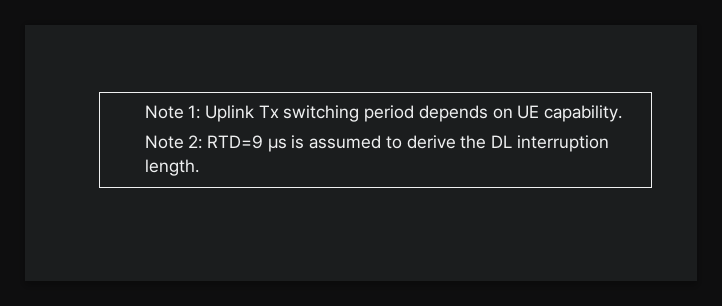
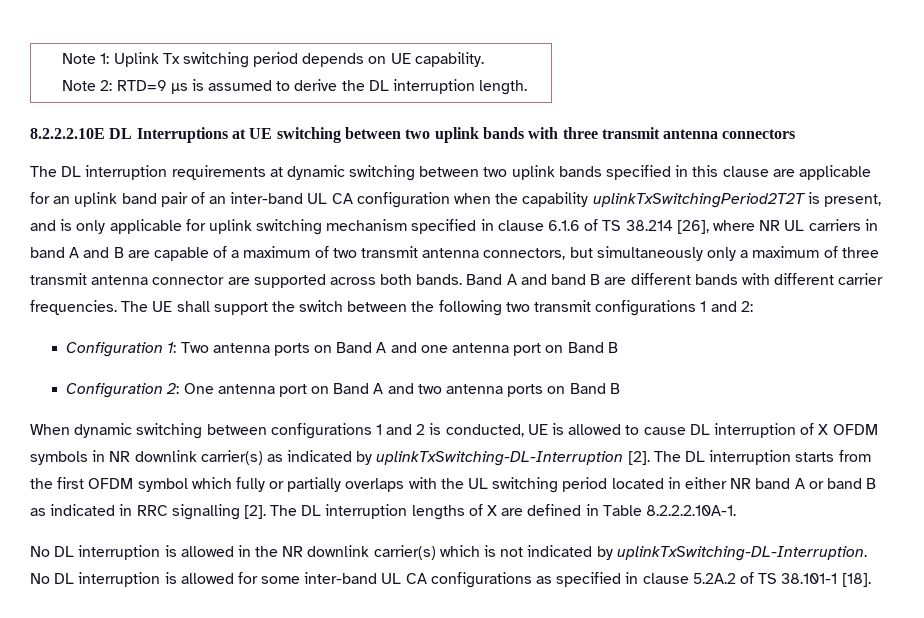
(199, 167) none -> [30,127,796,143] [30,165,871,181] [30,192,881,208] [30,219,878,235] [30,246,879,261] [30,273,884,288] [30,300,753,316] [66,342,618,357] [66,383,620,398] [30,423,878,439] [30,450,871,466] [30,477,877,493] [30,504,736,520] [30,545,867,561] [30,572,871,588] // 8.2.2.2.10E DL Interruptions at UE switching between two uplink bands with three transmit antenna connectors // The DL interruption requirements at dynamic switching between two uplink bands specified in this clause are applicable for an uplink band pair of an inter-band UL CA configuration when the capability uplinkTxSwitchingPeriod2T2T is present, and is only applicable for uplink switching mechanism specified in clause 6.1.6 of TS 38.214 [26], where NR UL carriers in band A and B are capable of a maximum of two transmit antenna connectors, but simultaneously only a maximum of three transmit antenna connector are supported across both bands. Band A and band B are different bands with different carrier frequencies. The UE shall support the switch between the following two transmit configurations 1 and 2: // Configuration 1: Two antenna ports on Band A and one antenna port on Band B // Configuration 2: One antenna port on Band A and two antenna ports on Band B // When dynamic switching between configurations 1 and 2 is conducted, UE is allowed to cause DL interruption of X OFDM symbols in NR downlink carrier(s) as indicated by uplinkTxSwitching-DL-Interruption [2]. The DL interruption starts from the first OFDM symbol which fully or partially overlaps with the UL switching period located in either NR band A or band B as indicated in RRC signalling [2]. The DL interruption lengths of X are defined in Table 8.2.2.2.10A-1. // No DL interruption is allowed in the NR downlink carrier(s) which is not indicated by uplinkTxSwitching-DL-Interruption. No DL interruption is allowed for some inter-band UL CA configurations as specified in clause 5.2A.2 of TS 38.101-1 [18].

